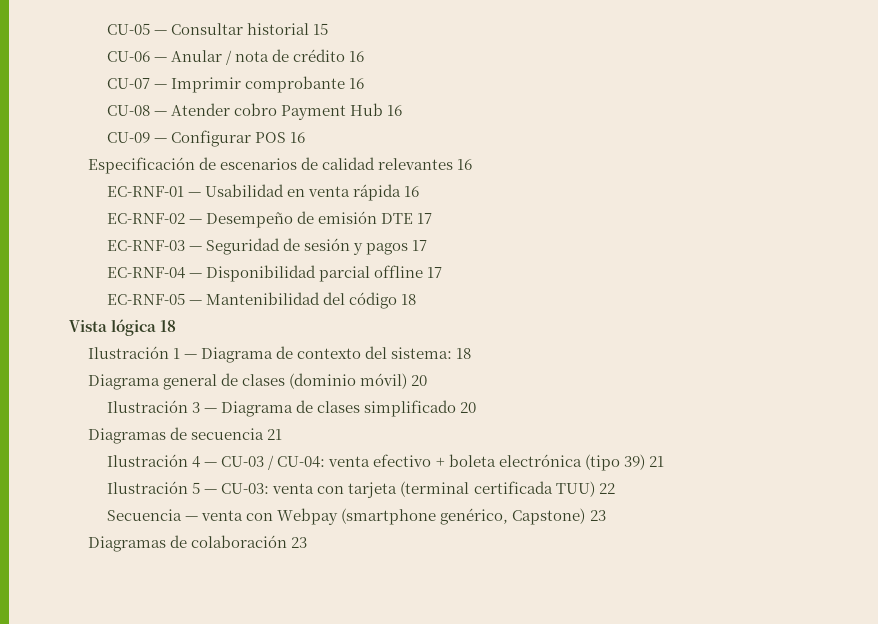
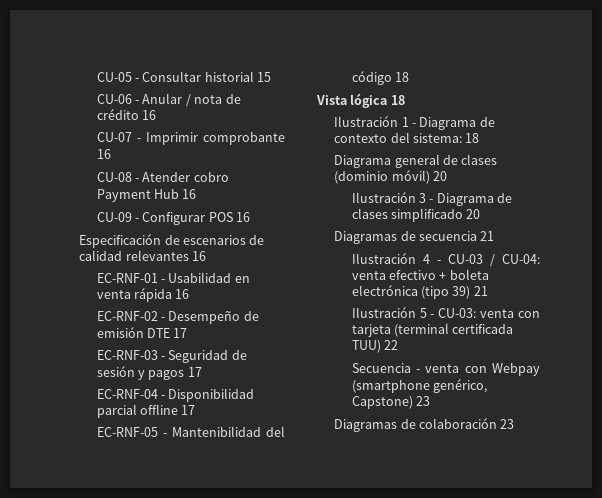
[154,30,168,35] — -> [135,78,140,82] -
[154,57,168,62] — -> [135,100,140,104] -
[154,84,168,89] — -> [136,138,141,142] -
[154,111,168,116] — -> [135,178,140,182] -
[154,138,168,143] — -> [135,218,140,222] -
[188,192,202,197] — -> [161,279,166,283] -
[189,219,203,224] — -> [161,317,166,321] -
[189,246,203,251] — -> [161,356,166,360] -
[189,273,203,278] — -> [161,395,166,399] -
[189,300,203,305] — -> [162,433,167,437] -
[184,354,198,359] — -> [412,123,417,127] -
[204,408,218,413] — -> [429,199,434,203] -
[204,462,218,467] — -> [436,260,441,264] -
[204,489,218,494] — -> [430,314,435,318] -
[185,516,199,521] — -> [415,369,420,373] -

